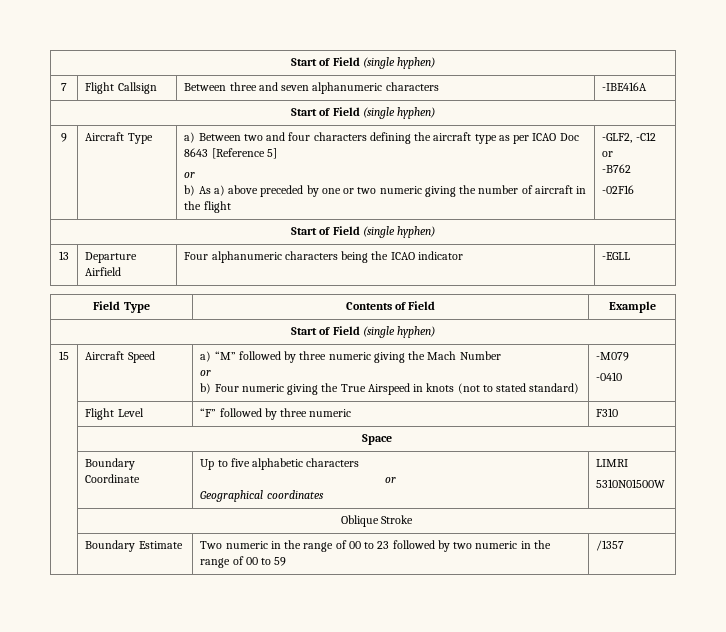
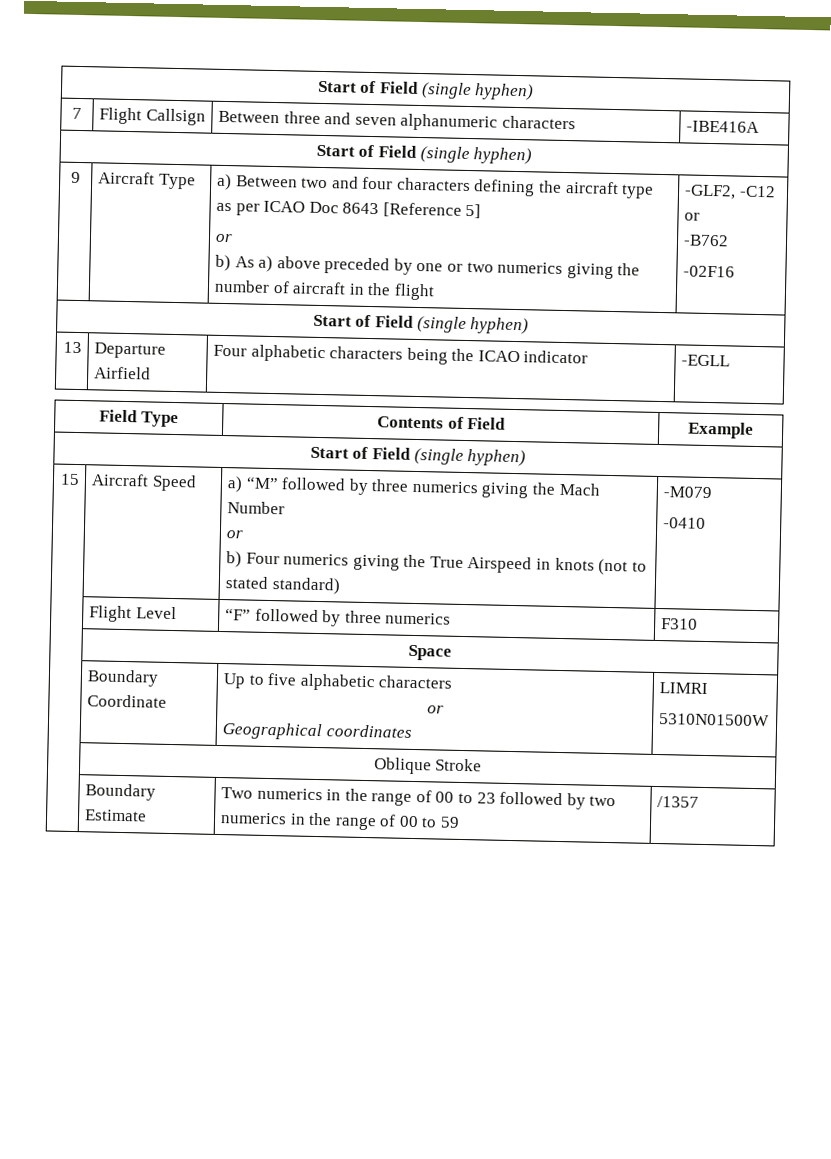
[379,186,422,194] numeric -> [497,261,564,274] numerics
[211,251,282,263] alphanumeric -> [250,344,326,363] alphabetic
[328,352,371,360] numeric -> [411,480,479,494] numerics
[241,384,284,392] numeric -> [283,553,350,566] numerics
[309,409,352,417] numeric -> [385,612,452,625] numerics
[225,541,268,549] numeric -> [256,787,323,801] numerics
[475,541,518,549] numeric -> [219,812,287,825] numerics

